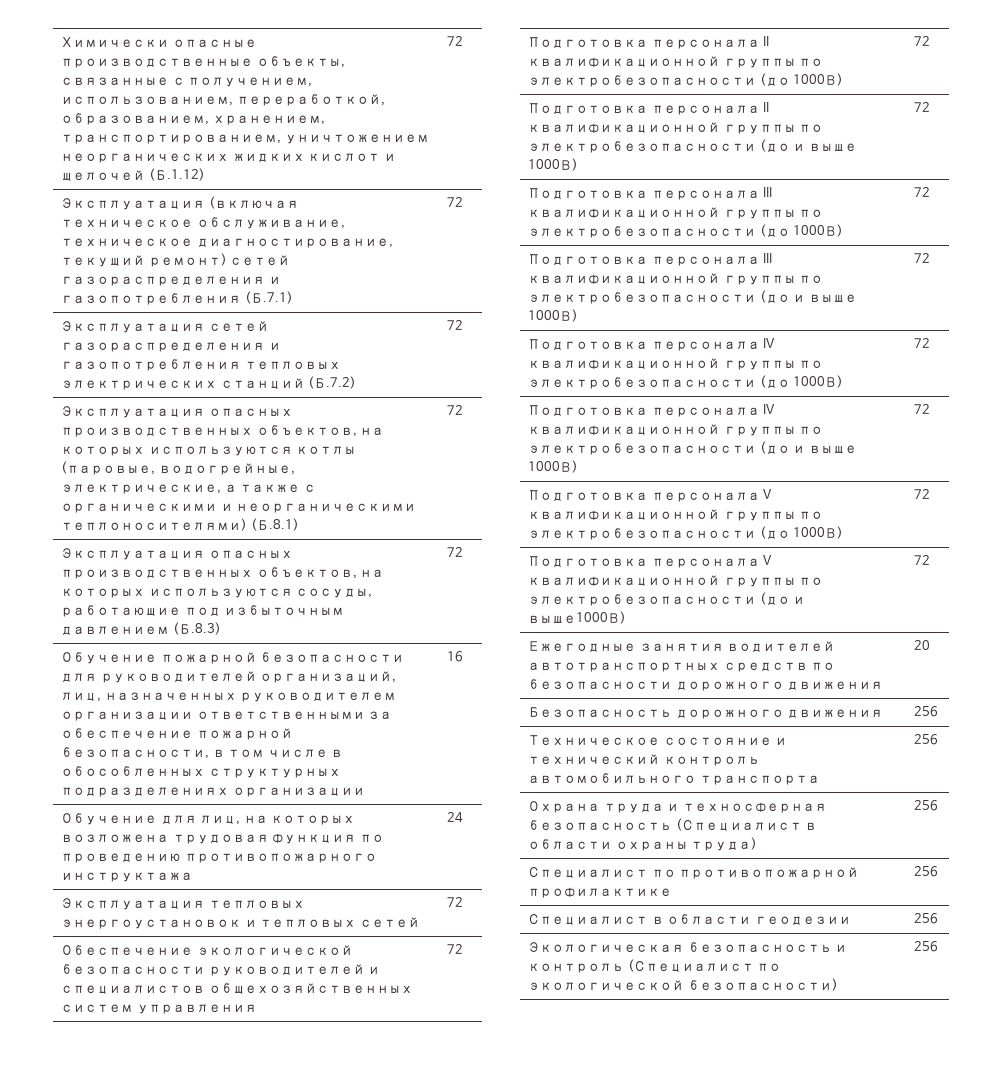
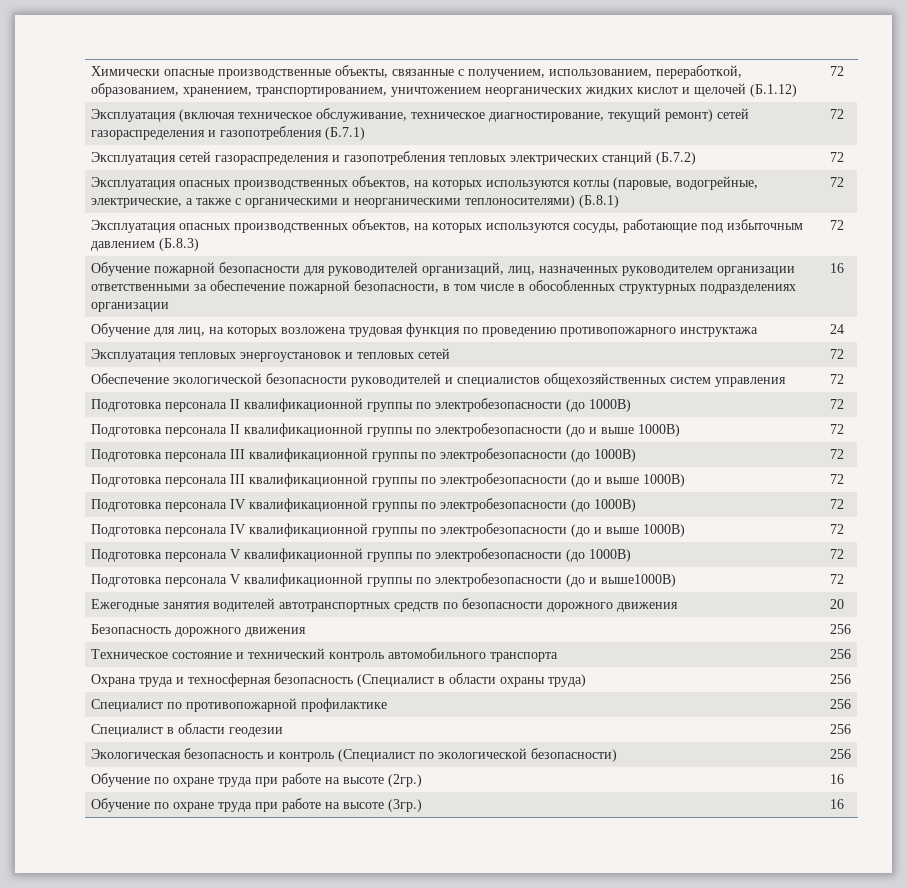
(939, 946) none -> [90,773,422,787] [829,774,844,784] [90,798,422,812] [829,799,844,809] // Обучение по охране труда при работе на высоте (2гр.) | 16 // Обучение по охране труда при работе на высоте (3гр.) | 16

